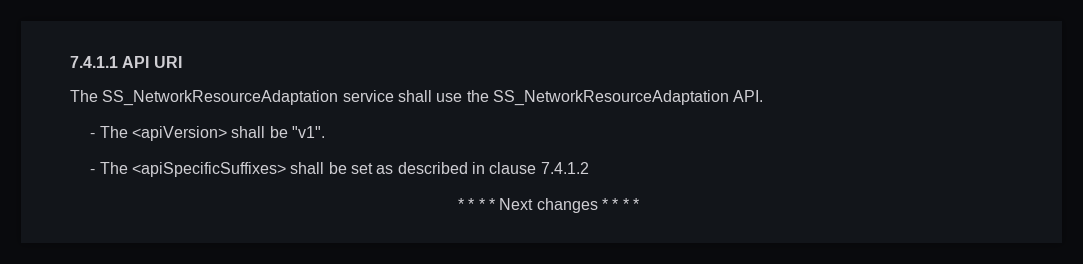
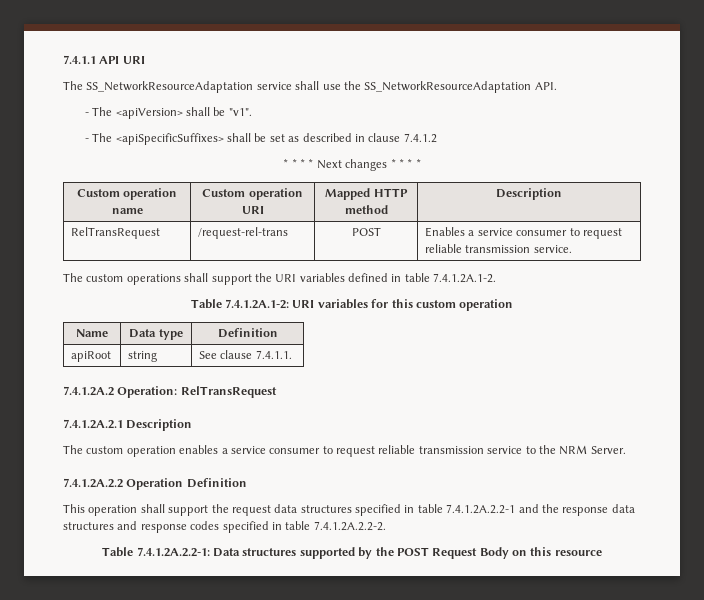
(639, 204) none -> [76,188,178,200] [111,208,143,214] [202,188,303,200] [241,206,264,214] [325,188,408,200] [344,205,388,214] [496,188,562,200] [71,227,161,239] [198,227,289,239] [351,227,381,236] [425,227,622,239] [425,244,572,253] [63,273,497,285] [190,299,514,311] [76,329,108,337] [129,329,183,340] [217,328,278,338] [71,351,112,362] [128,351,158,362] [199,350,292,359] [63,386,277,398] [63,419,193,431] [63,445,626,457] [63,478,247,490] [63,504,635,516] [63,521,386,533] [102,547,602,559] // Custom operation name | Custom operation URI | Mapped HTTP method | Description // RelTransRequest | /request-rel-trans | POST | Enables a service consumer to request reliable transmission service. // The custom operations shall support the URI variables defined in table 7.4.1.2A.1-2. // Table 7.4.1.2A.1-2: URI variables for this custom operation // Name | Data type | Definition // apiRoot | string | See clause 7.4.1.1. // 7.4.1.2A.2 Operation: RelTransRequest // 7.4.1.2A.2.1 Description // The custom operation enables a service consumer to request reliable transmission service to the NRM Server. // 7.4.1.2A.2.2 Operation Definition // This operation shall support the request data structures specified in table 7.4.1.2A.2.2-1 and the response data structures and response codes specified in table 7.4.1.2A.2.2-2. // Table 7.4.1.2A.2.2-1: Data structures supported by the POST Request Body on this resource

